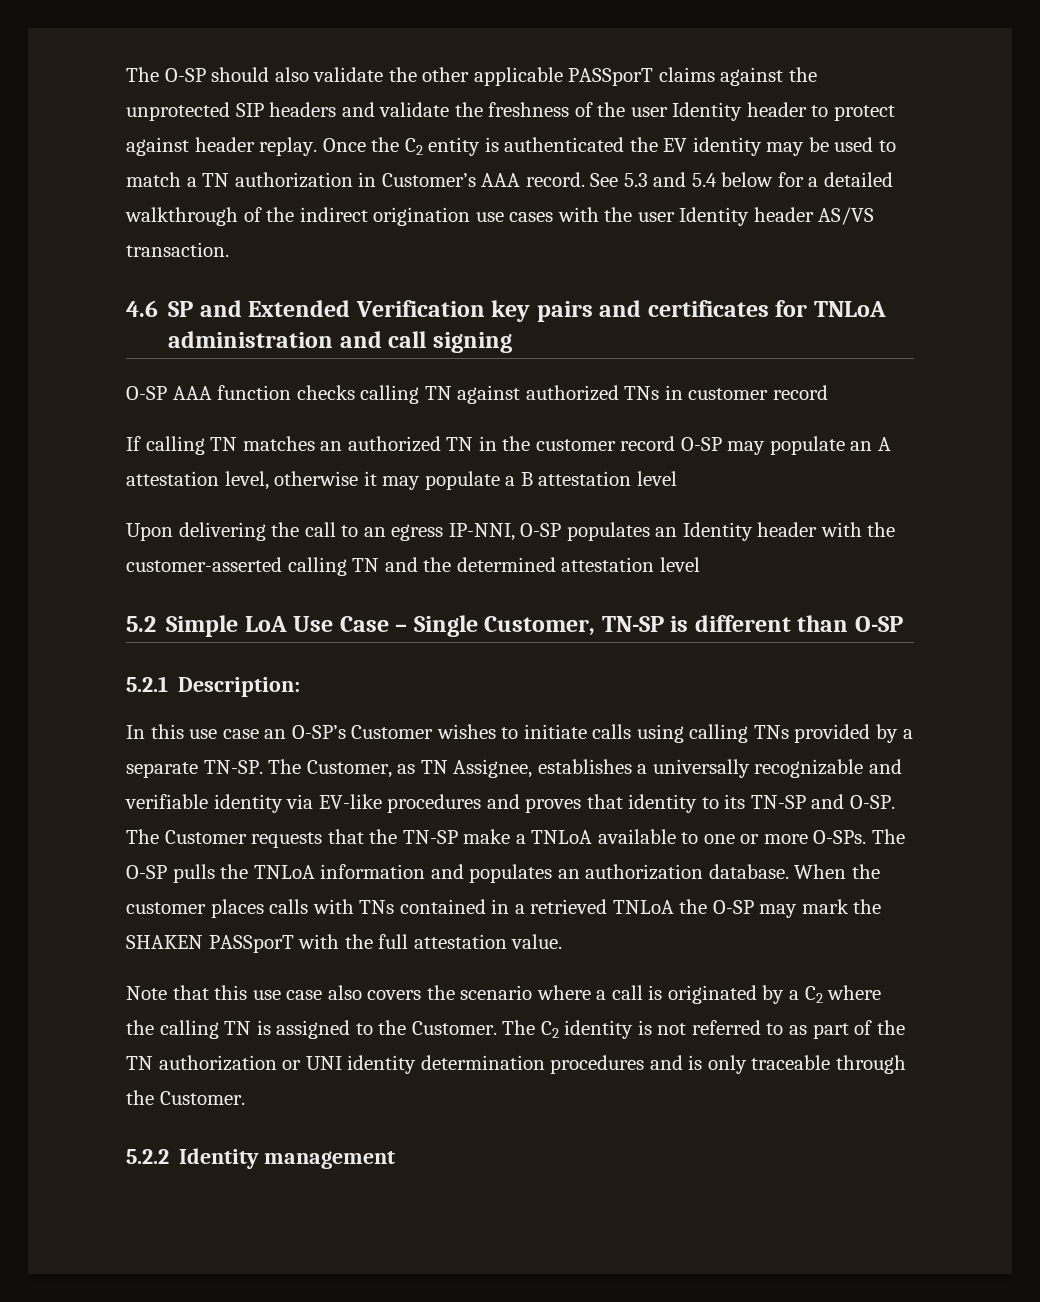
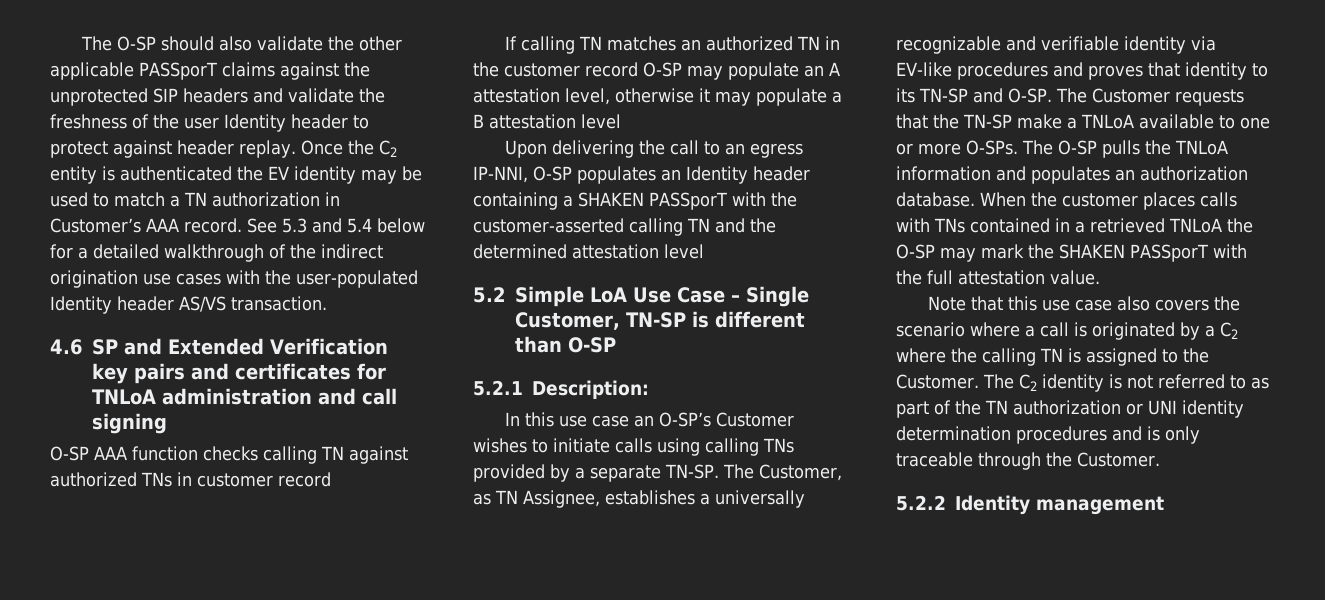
[637,212,675,222] user -> [296,270,418,288] user-populated
(818, 529) none -> [473,192,727,210] containing a SHAKEN PASSporT

